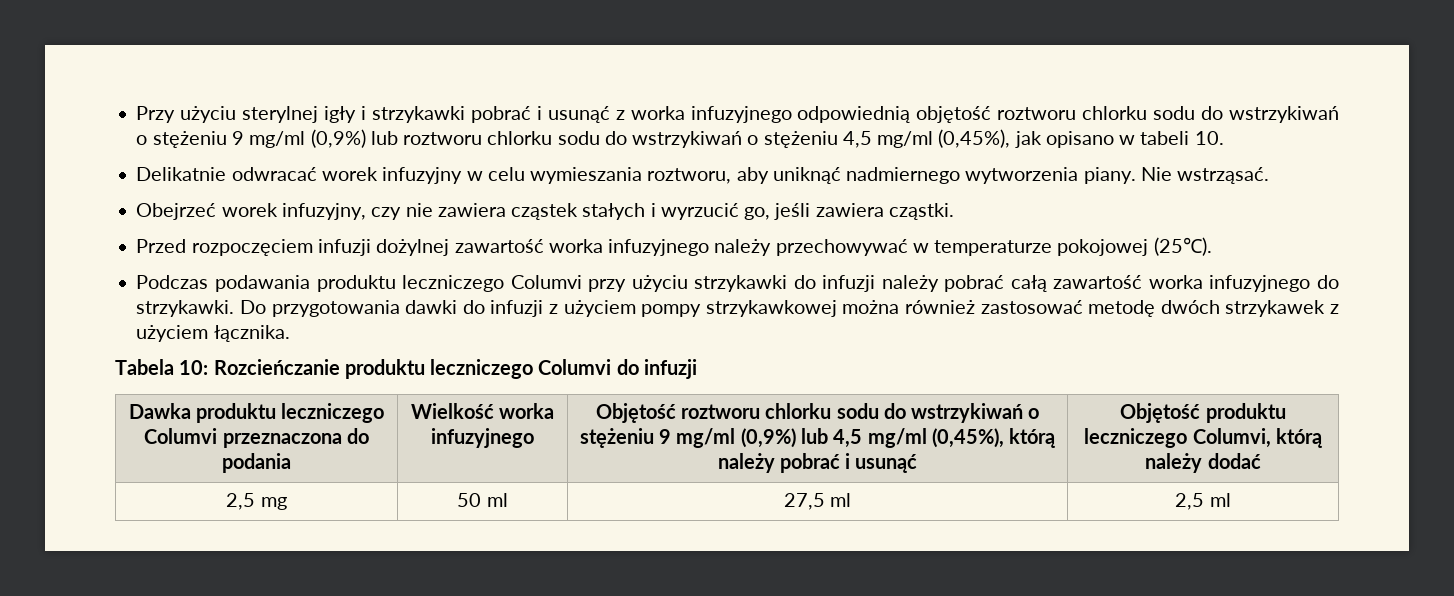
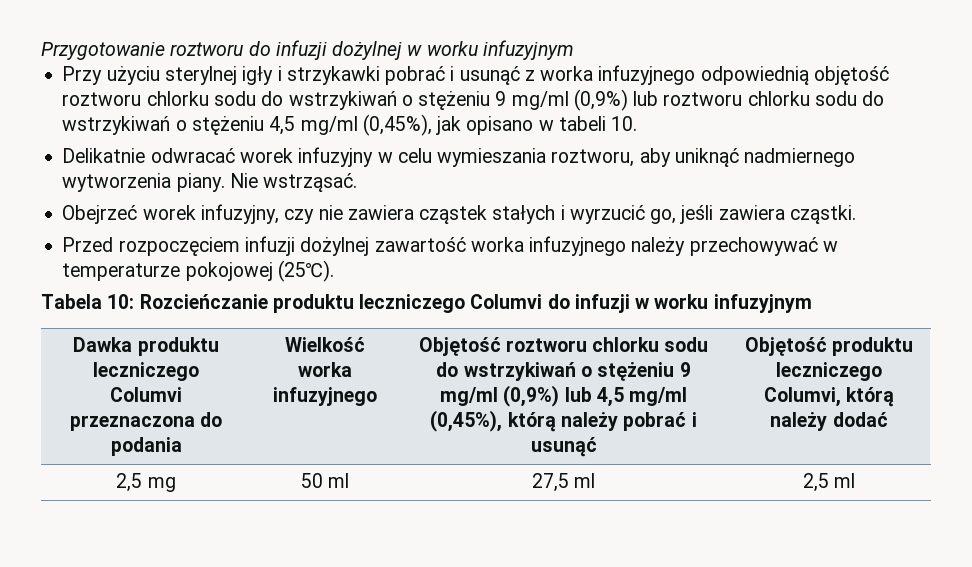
(136, 114) none -> [41,40,574,60] Przygotowanie roztworu do infuzji dożylnej w worku infuzyjnym //
[136,275,1339,292] [136,300,1339,317] [136,325,290,342] // Podczas podawania produktu leczniczego Columvi przy użyciu strzykawki do infuzji należy pobrać całą zawartość worka infuzyjnego do strzykawki. Do przygotowania dawki do infuzji z użyciem pompy strzykawkowej można również zastosować metodę dwóch strzykawek z użyciem łącznika. -> (334, 271) none
(697, 369) none -> [635,294,812,313] w worku infuzyjnym

